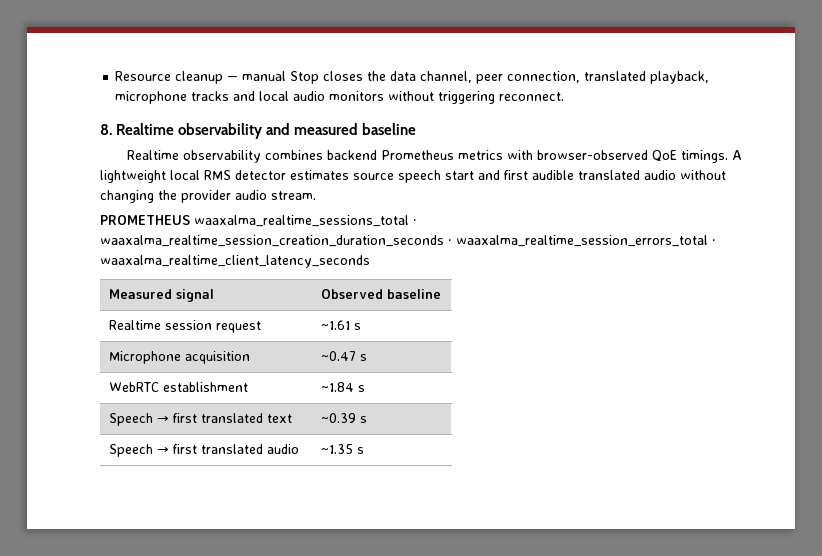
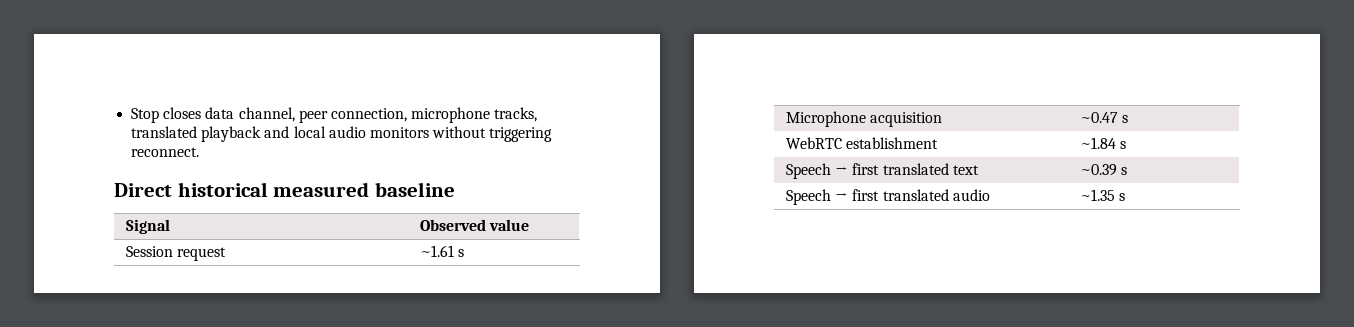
[115,71,287,84] Resource cleanup — manual -> (131, 115) none
[367,71,387,81] the -> (202, 113) none
[584,71,710,84] [115,91,230,104] translated playback, microphone tracks -> [411,107,538,123] [131,126,262,142] microphone tracks, translated playback
[100,123,417,139] [127,150,743,163] [100,170,726,183] [100,190,316,203] [100,215,417,227] [100,235,716,247] [100,255,370,268] [108,289,214,302] [320,289,441,299] [108,320,212,330] 8. Realtime observability and measured baseline // Realtime observability combines backend Prometheus metrics with browser-observed QoE timings. A lightweight local RMS detector estimates source speech start and first audible translated audio without changing the provider audio stream. // PROMETHEUS waaxalma_realtime_sessions_total · waaxalma_realtime_session_creation_duration_seconds · waaxalma_realtime_session_errors_total · waaxalma_realtime_client_latency_seconds // Measured signal | Observed baseline // Realtime session -> [114,182,456,197] [126,219,171,234] [420,219,530,231] [126,246,174,257] Direct historical measured baseline // Signal | Observed value // Session

